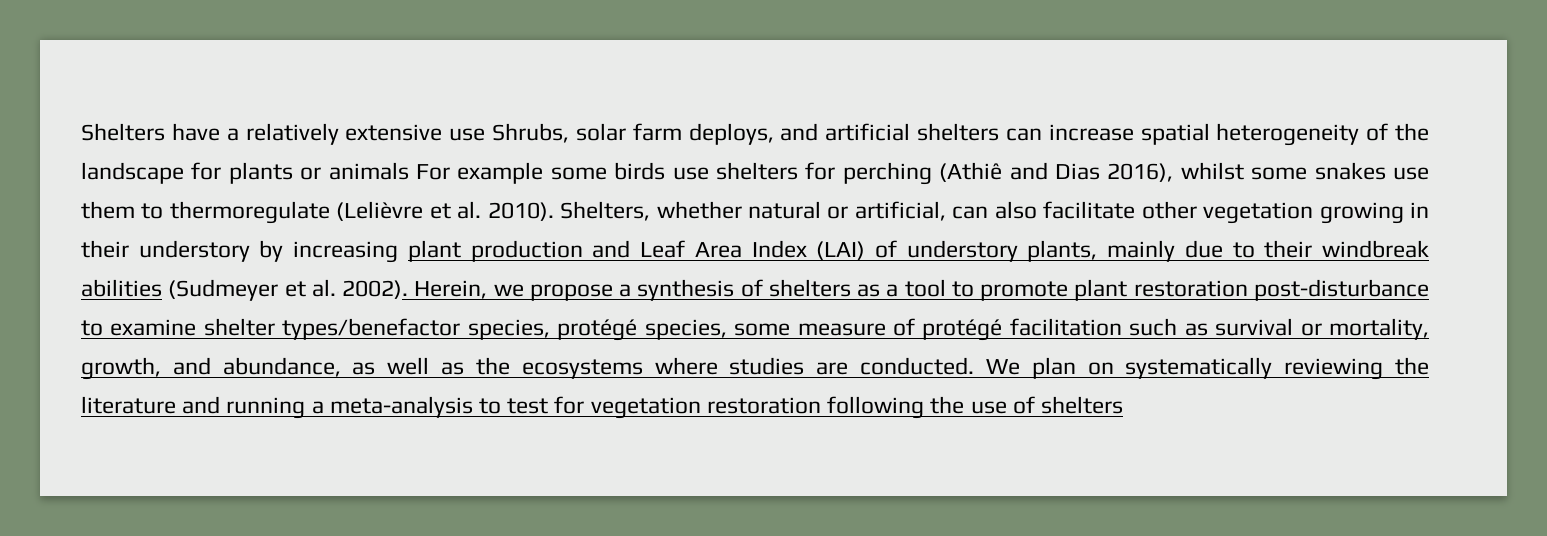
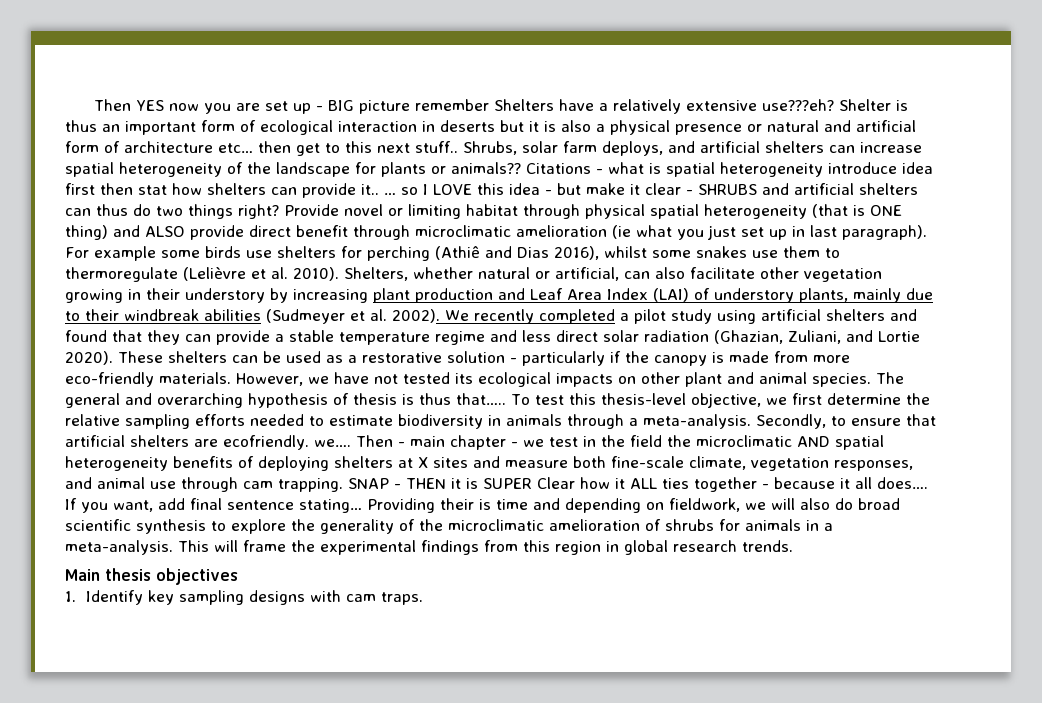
(81, 132) none -> [93,99,489,114] Then YES now you are set up - BIG picture remember
[449,128,486,141] use -> [761,99,908,111] [65,120,916,135] [65,141,458,156] use???eh? Shelter is thus an important form of ecological interaction in deserts but it is also a physical presence or natural and artificial form of architecture etc… then get to this next stuff..
[328,162,409,180] animals -> [451,162,933,177] [65,183,918,198] [65,204,902,219] [65,225,927,240] animals?? Citations - what is spatial heterogeneity introduce idea first then stat how shelters can provide it.. … so I LOVE this idea - but make it clear - SHRUBS and artificial shelters can thus do two things right? Provide novel or limiting habitat through physical spatial heterogeneity (that is ONE thing) and ALSO provide direct benefit through microclimatic amelioration (ie what you just set up in last paragraph).
[414,279,1430,301] [81,318,1429,341] [81,357,1429,380] [81,396,1123,419] Herein, we propose a synthesis of shelters as a tool to promote plant restoration post-disturbance to examine shelter types/benefactor species, protégé species, some measure of protégé facilitation such as survival or mortality, growth, and abundance, as well as the ecosystems where studies are conducted. We plan on systematically reviewing the literature and running a meta-analysis to test for vegetation restoration following the use of shelters -> [445,309,917,324] [65,330,920,345] [65,351,850,366] [65,372,904,387] [65,393,930,408] [65,414,936,429] [65,435,884,450] [65,456,913,471] [65,477,928,492] [65,498,900,513] [65,519,833,534] [65,540,793,555] [65,568,238,585] [65,590,423,605] We recently completed a pilot study using artificial shelters and found that they can provide a stable temperature regime and less direct solar radiation (Ghazian, Zuliani, and Lortie 2020). These shelters can be used as a restorative solution - particularly if the canopy is made from more eco-friendly materials. However, we have not tested its ecological impacts on other plant and animal species. The general and overarching hypothesis of thesis is thus that….. To test this thesis-level objective, we first determine the relative sampling efforts needed to estimate biodiversity in animals through a meta-analysis. Secondly, to ensure that artificial shelters are ecofriendly. we…. Then - main chapter - we test in the field the microclimatic AND spatial heterogeneity benefits of deploying shelters at X sites and measure both fine-scale climate, vegetation responses, and animal use through cam trapping. SNAP - THEN it is SUPER Clear how it ALL ties together - because it all does…. If you want, add final sentence stating… Providing their is time and depending on fieldwork, we will also do broad scientific synthesis to explore the generality of the microclimatic amelioration of shrubs for animals in a meta-analysis. This will frame the experimental findings from this region in global research trends. // Main thesis objectives // 1. Identify key sampling designs with cam traps.

